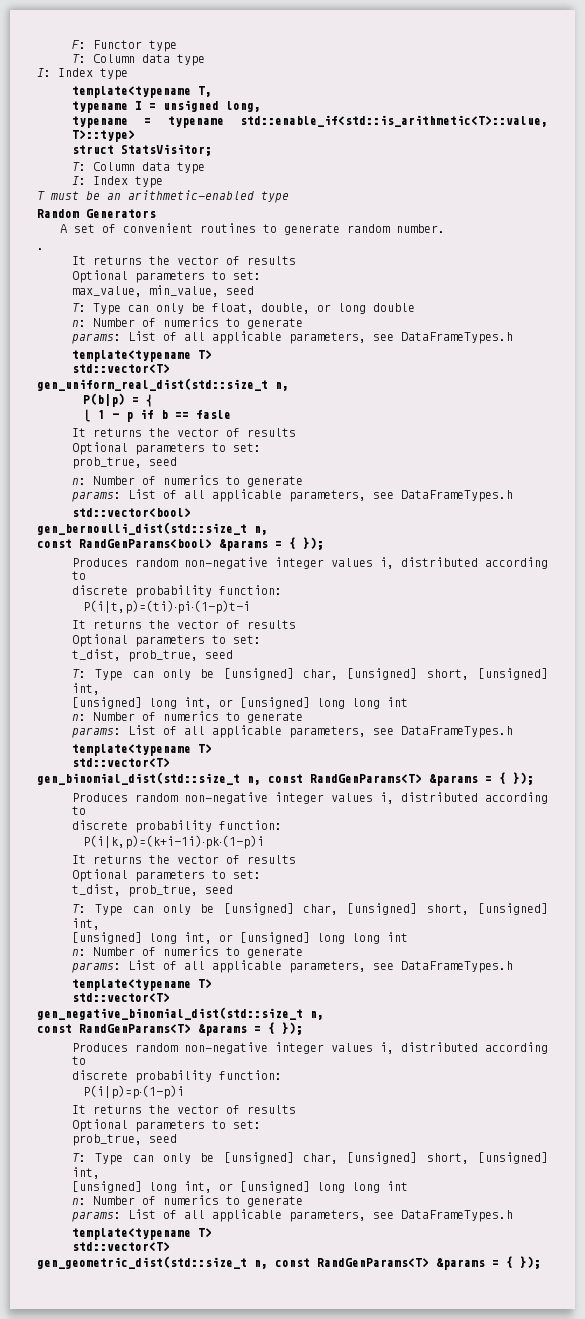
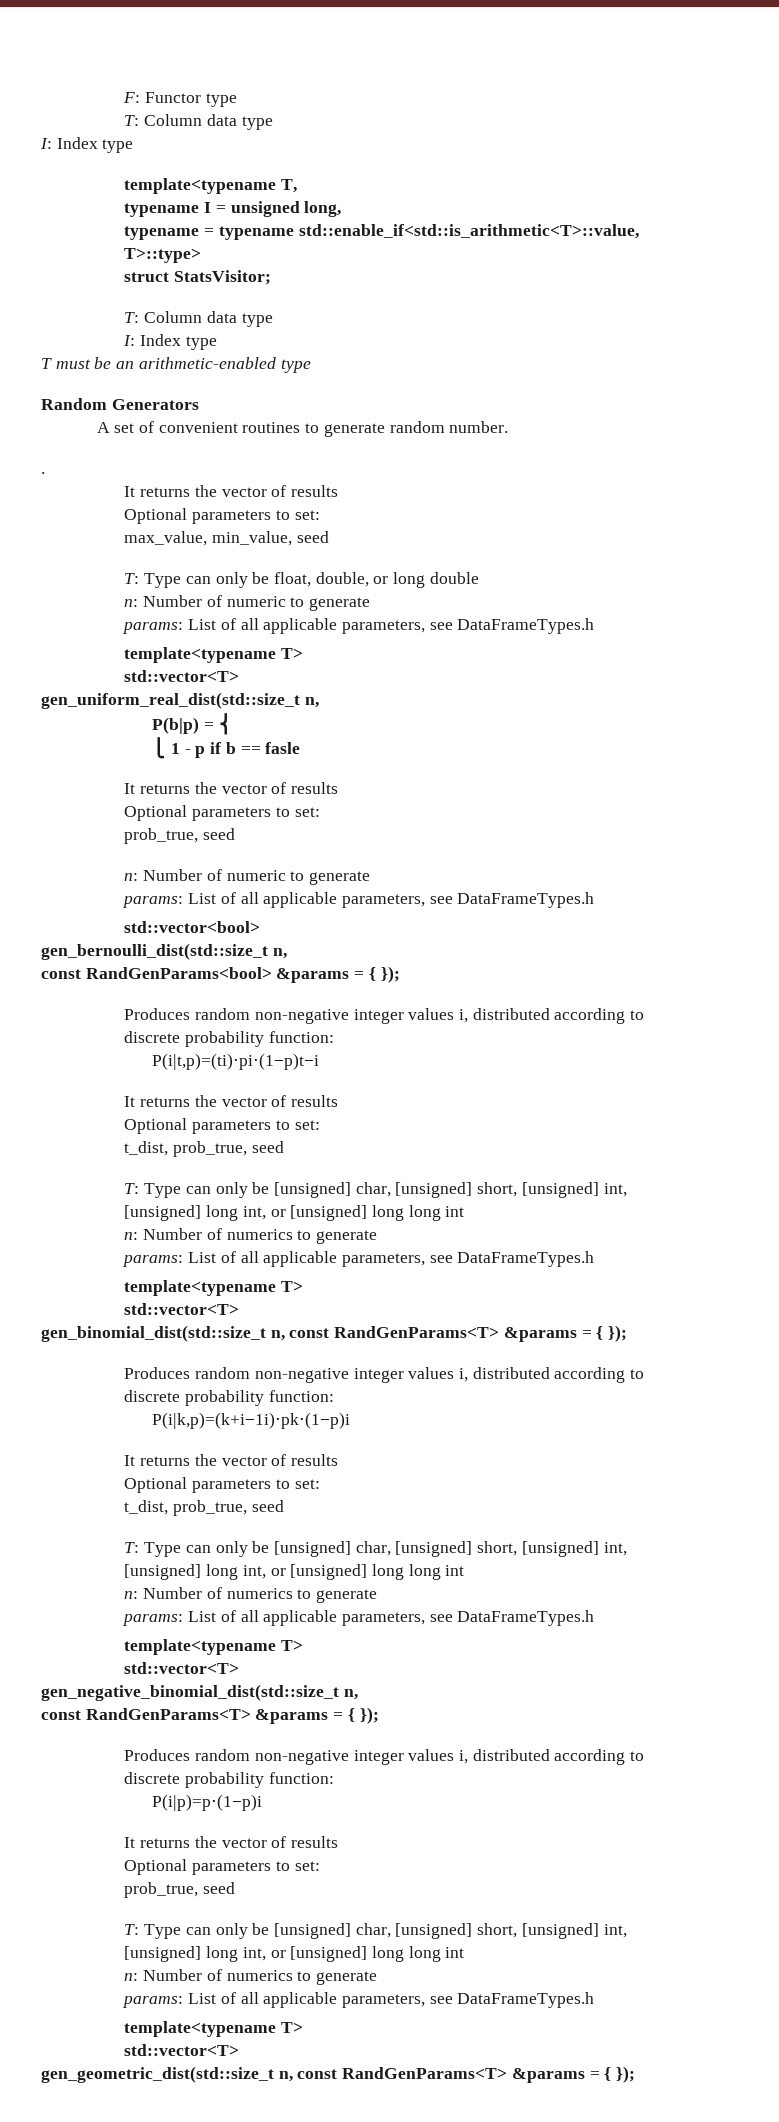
[162,317,219,327] numerics -> [226,596,286,607] numeric
[162,475,219,485] numerics -> [226,870,286,881] numeric

